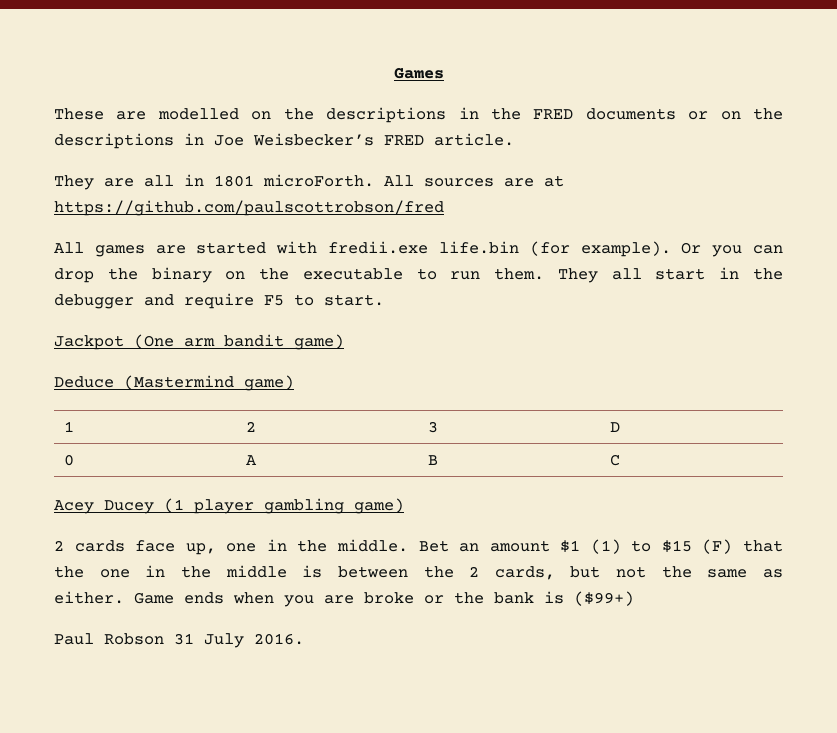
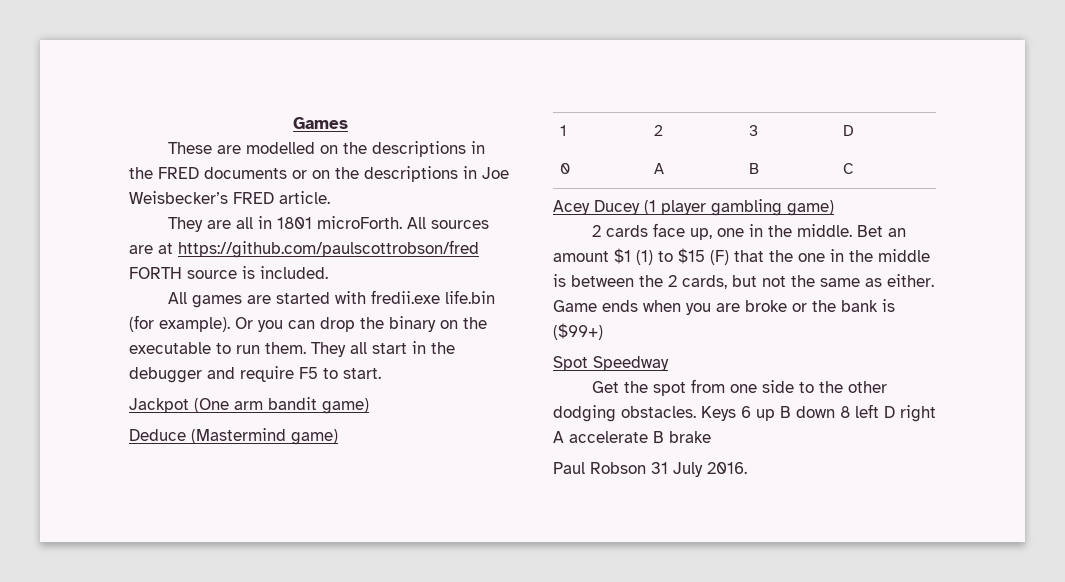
(444, 208) none -> [129,266,328,279] FORTH source is included.
(634, 598) none -> [553,356,669,371] [591,379,887,396] [553,404,936,422] [553,431,711,443] // Spot Speedway // Get the spot from one side to the other dodging obstacles. Keys 6 up B down 8 left D right A accelerate B brake

